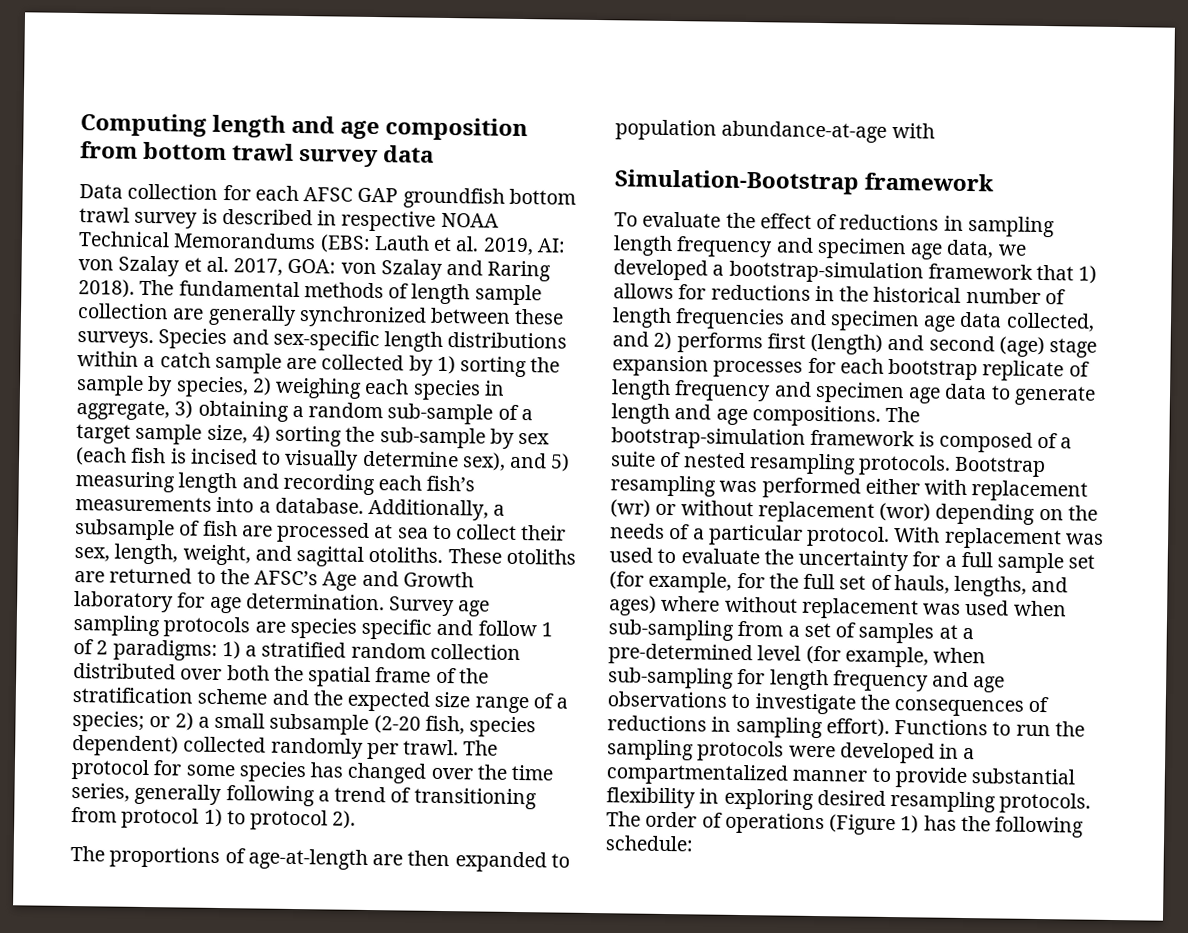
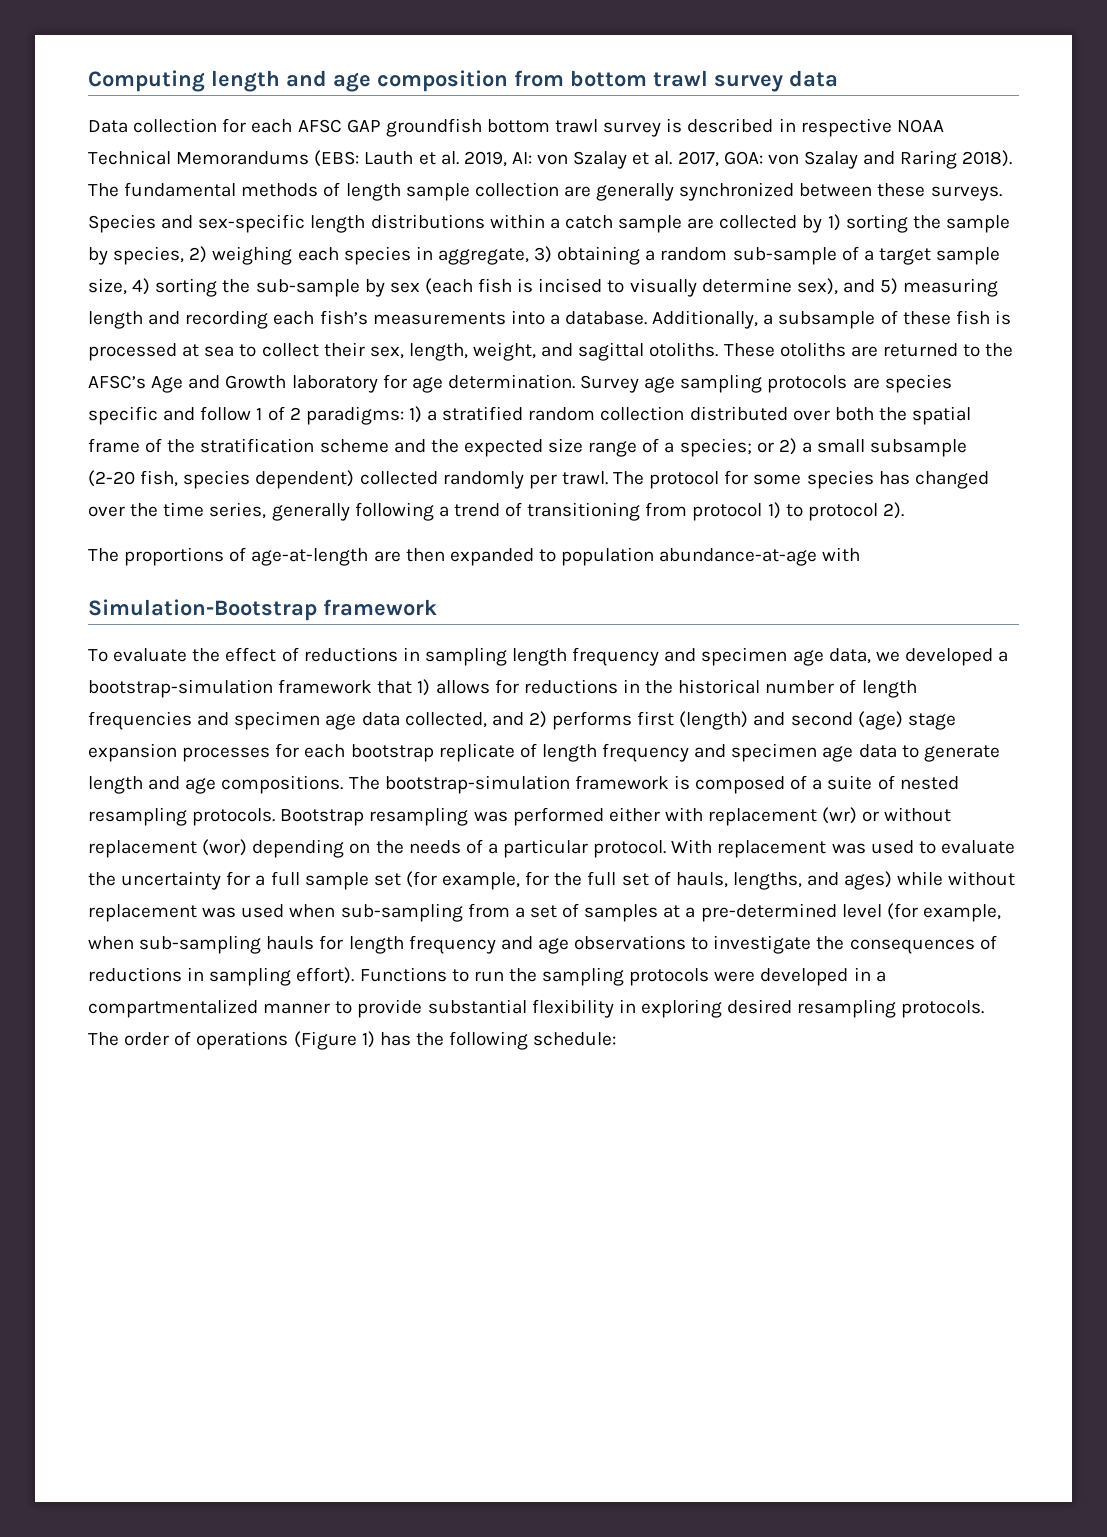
[202,520,273,537] fish are -> [902,310,1011,325] these fish is
[661,595,721,612] where -> [897,871,944,886] while
(734, 678) none -> [266,936,315,950] hauls

